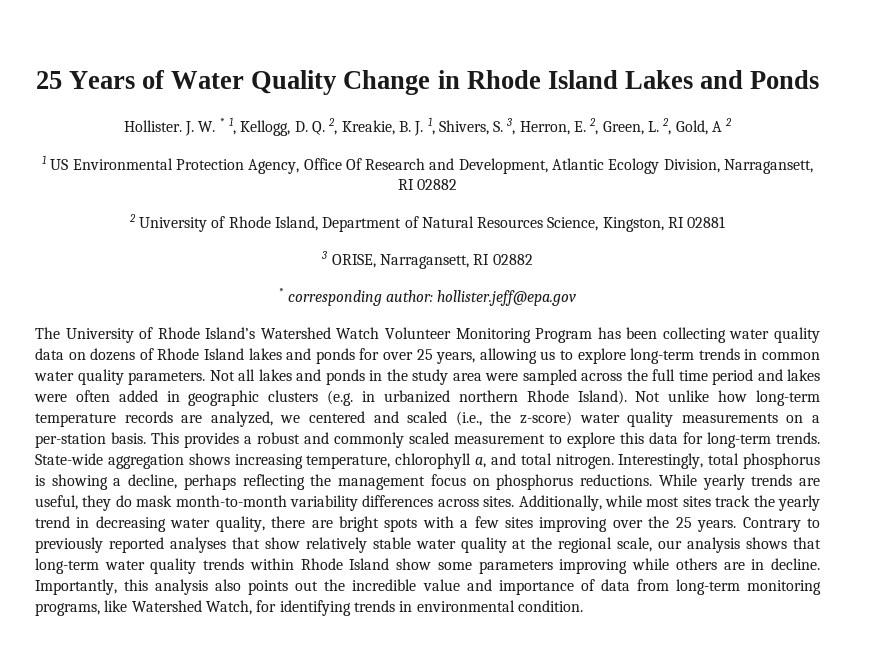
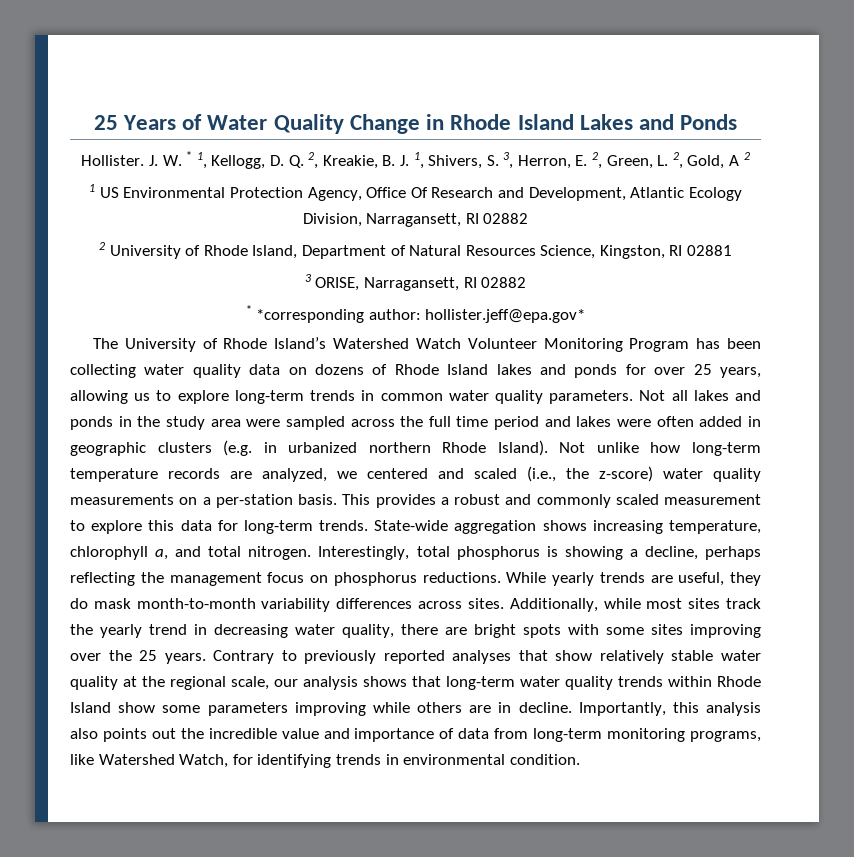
[287,290,577,306] corresponding author: hollister.jeff@epa.gov -> [256,309,586,323] *corresponding author: hollister.jeff@epa.gov*
[460,516,499,528] a few -> [606,627,644,635] some

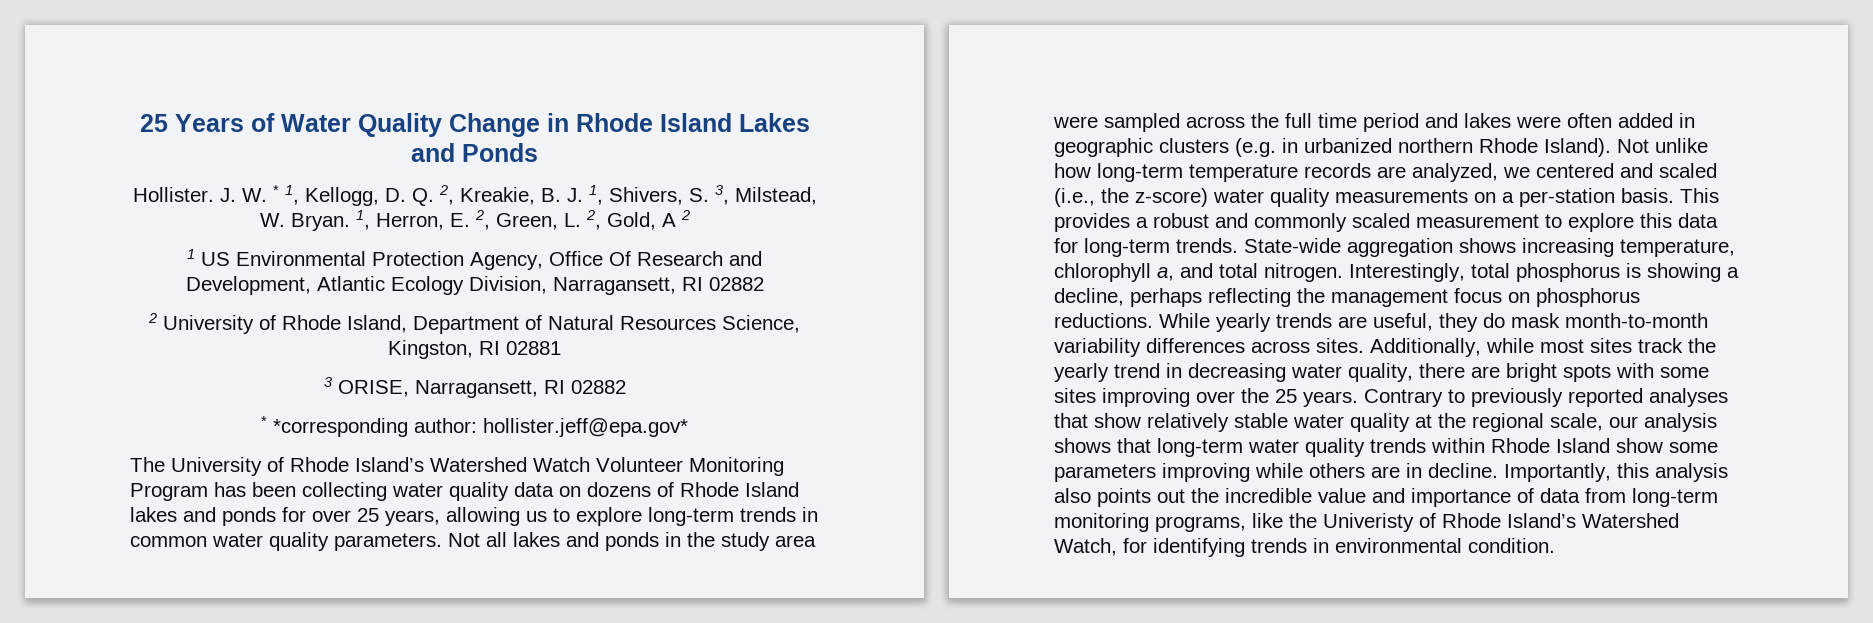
(514, 160) none -> [734,187,817,205] [259,210,370,231] Milstead, W. Bryan. 1,
(94, 759) none -> [1289,513,1576,532] the Univeristy of Rhode Island’s

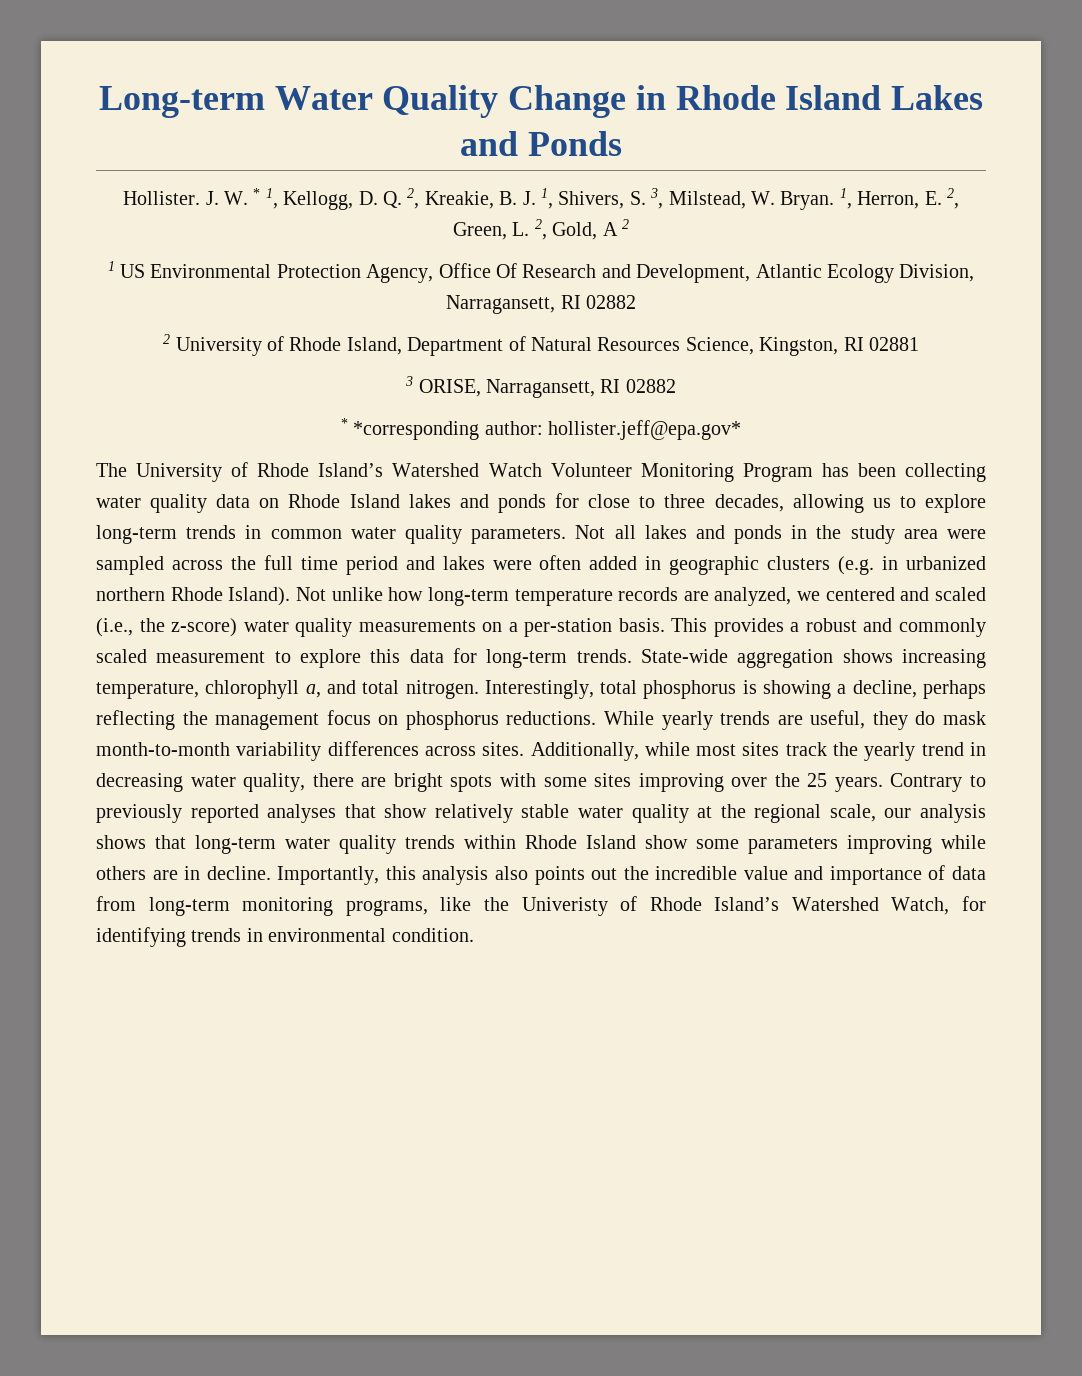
[139,113,275,132] 25 Years of -> [98,86,265,118] Long-term
[587,482,674,497] dozens of -> (280, 503) none
[312,508,440,526] over 25 years, -> [588,494,784,512] close to three decades,

